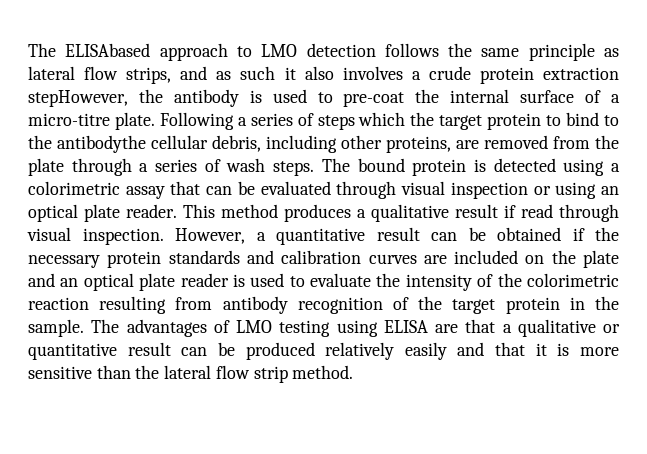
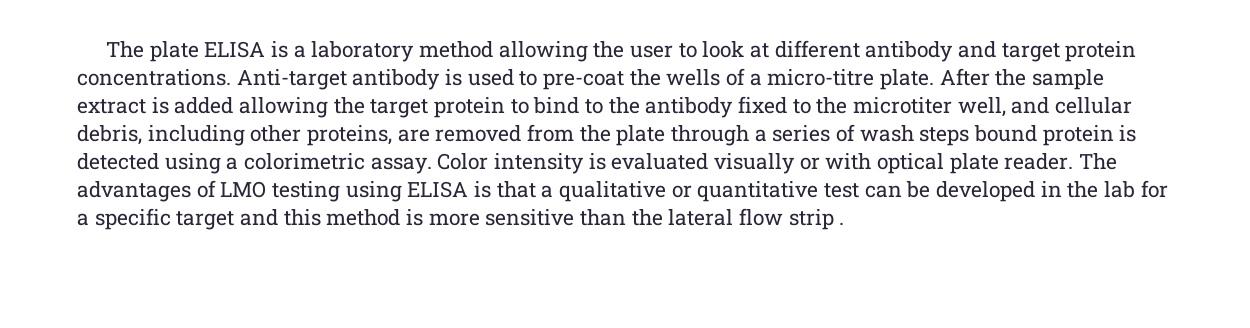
[28,43,619,61] [28,66,619,84] [28,89,163,107] The ELISAbased approach to LMO detection follows the same principle as lateral flow strips, and as such it also involves a crude protein extraction stepHowever, the -> [105,40,1137,62] [77,69,347,90] The plate ELISA is a laboratory method allowing the user to look at different antibody and target protein concentrations. Anti-target
[450,89,575,103] internal surface -> [666,69,721,86] wells
[159,112,406,130] Following a series of steps which -> [939,68,1105,90] [77,97,329,118] After the sample extract is added allowing
[57,135,146,153] antibodythe -> [645,96,1050,118] antibody fixed to the microtiter well, and
[273,158,350,176] steps. The -> [919,127,970,146] steps
[125,181,620,199] [28,204,619,222] [27,227,619,245] [28,250,619,268] [28,273,620,291] [28,296,619,314] [28,319,84,337] assay that can be evaluated through visual inspection or using an optical plate reader. This method produces a qualitative result if read through visual inspection. However, a quantitative result can be obtained if the necessary protein standards and calibration curves are included on the plate and an optical plate reader is used to evaluate the intensity of the colorimetric reaction resulting from antibody recognition of the target protein in the sample. -> [370,153,1074,174] assay. Color intensity is evaluated visually or with optical plate reader.
[435,324,458,333] are -> [474,181,492,198] is
[127,342,547,360] result can be produced relatively easily and that it -> [824,180,1168,202] [77,208,401,230] test can be developed in the lab for a specific target and this method
[292,365,354,379] method. -> [839,222,845,225] .

